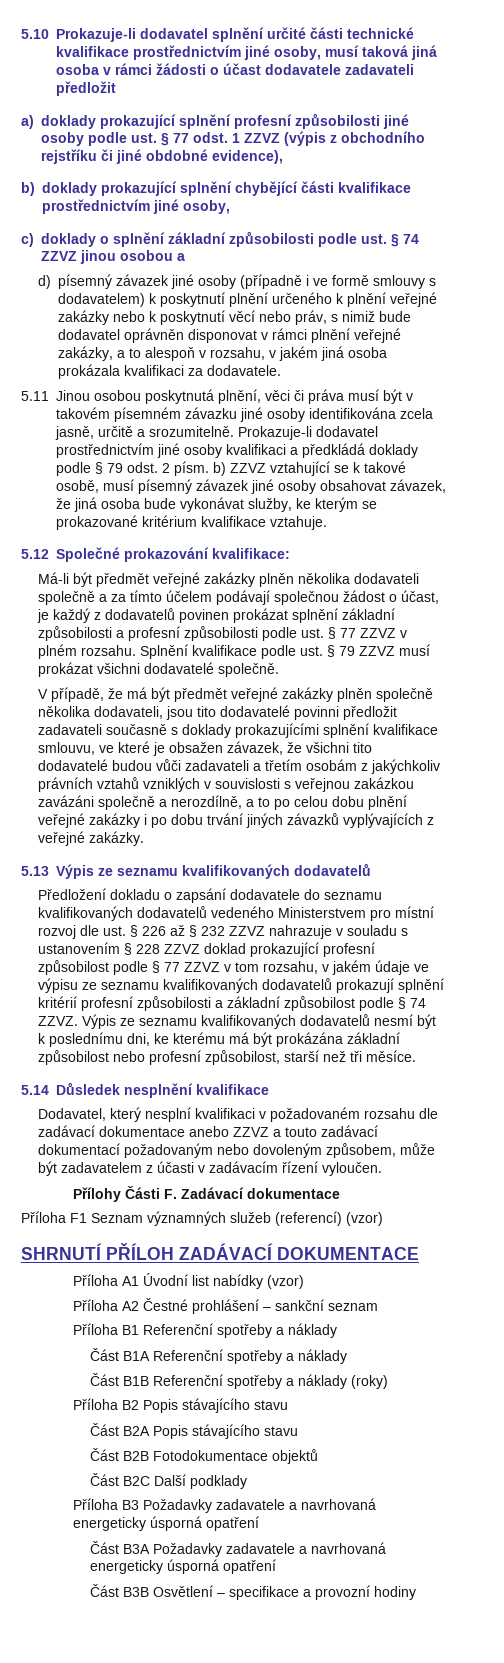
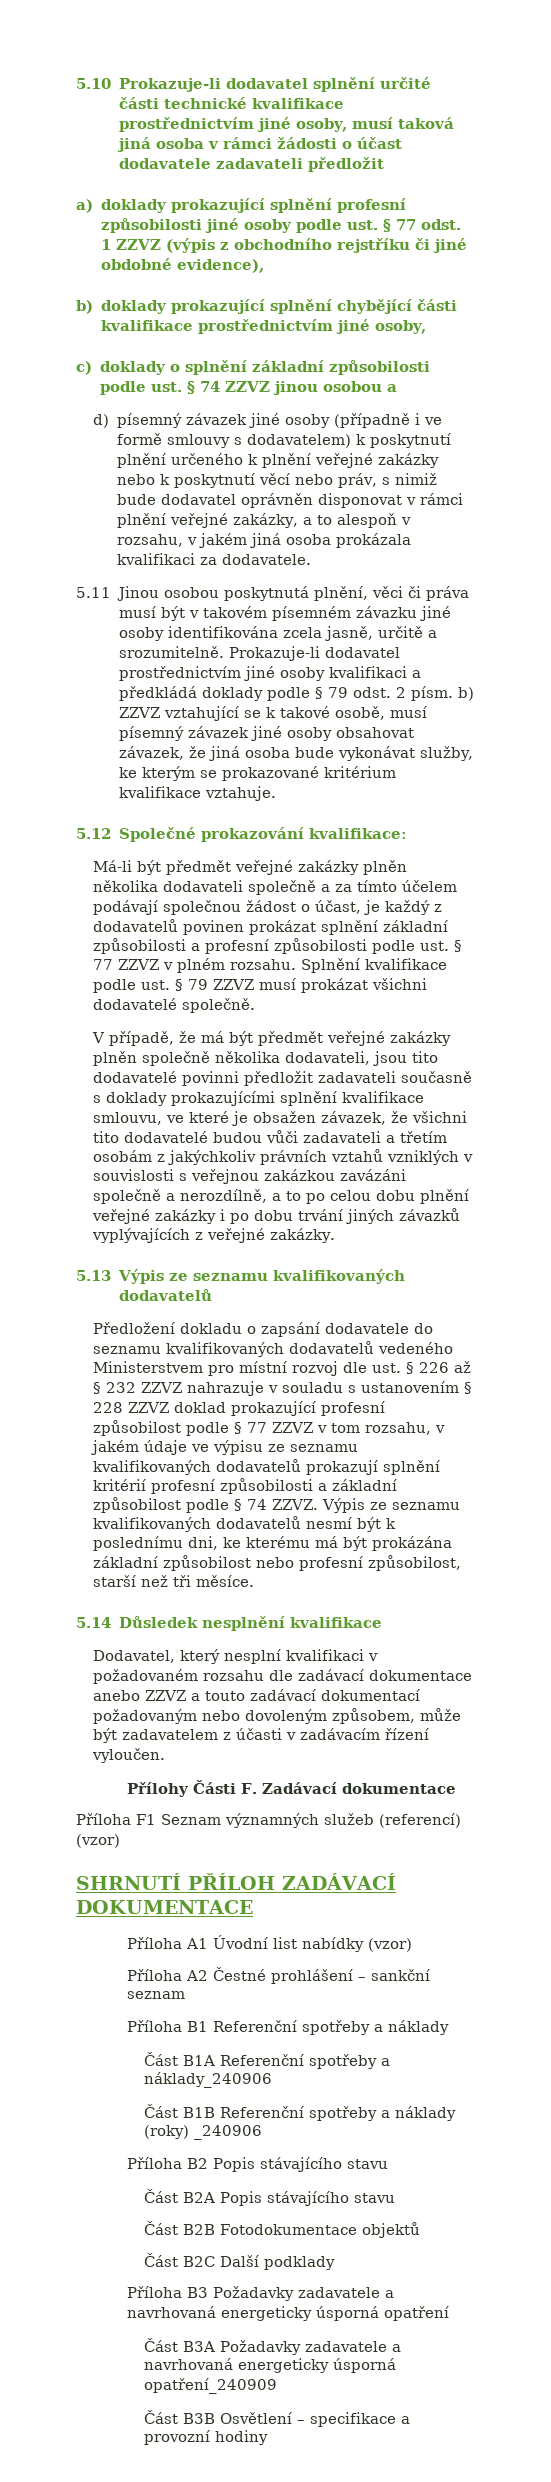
[298,1349,348,1364] náklady -> [144,2072,273,2088] náklady_240906
(389, 1382) none -> [194,2125,263,2140] _240906
[223,1559,277,1574] opatření -> [144,2378,278,2394] opatření_240909

